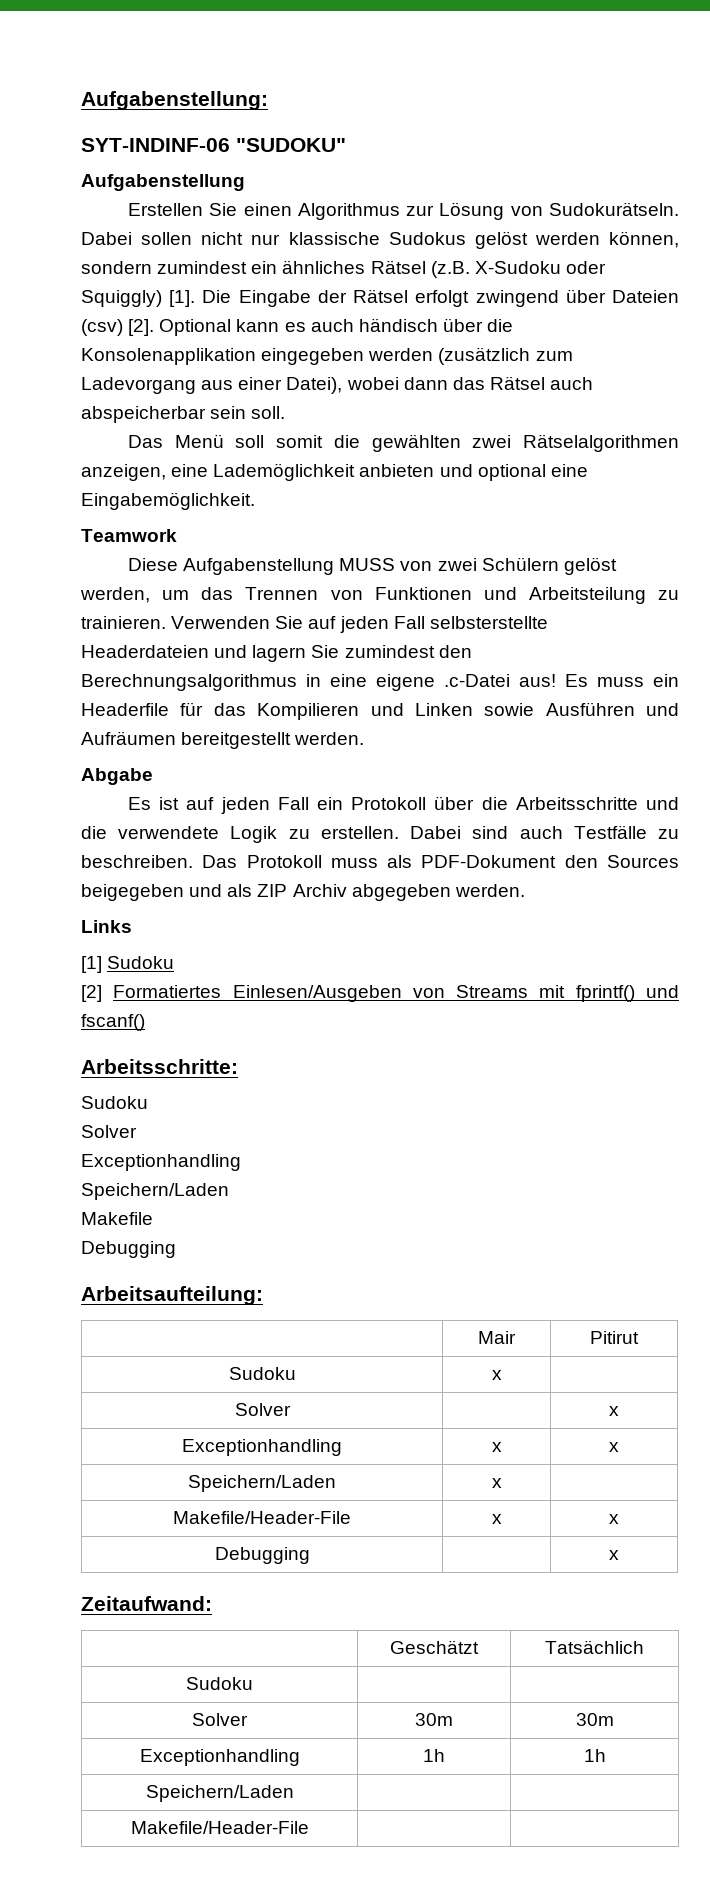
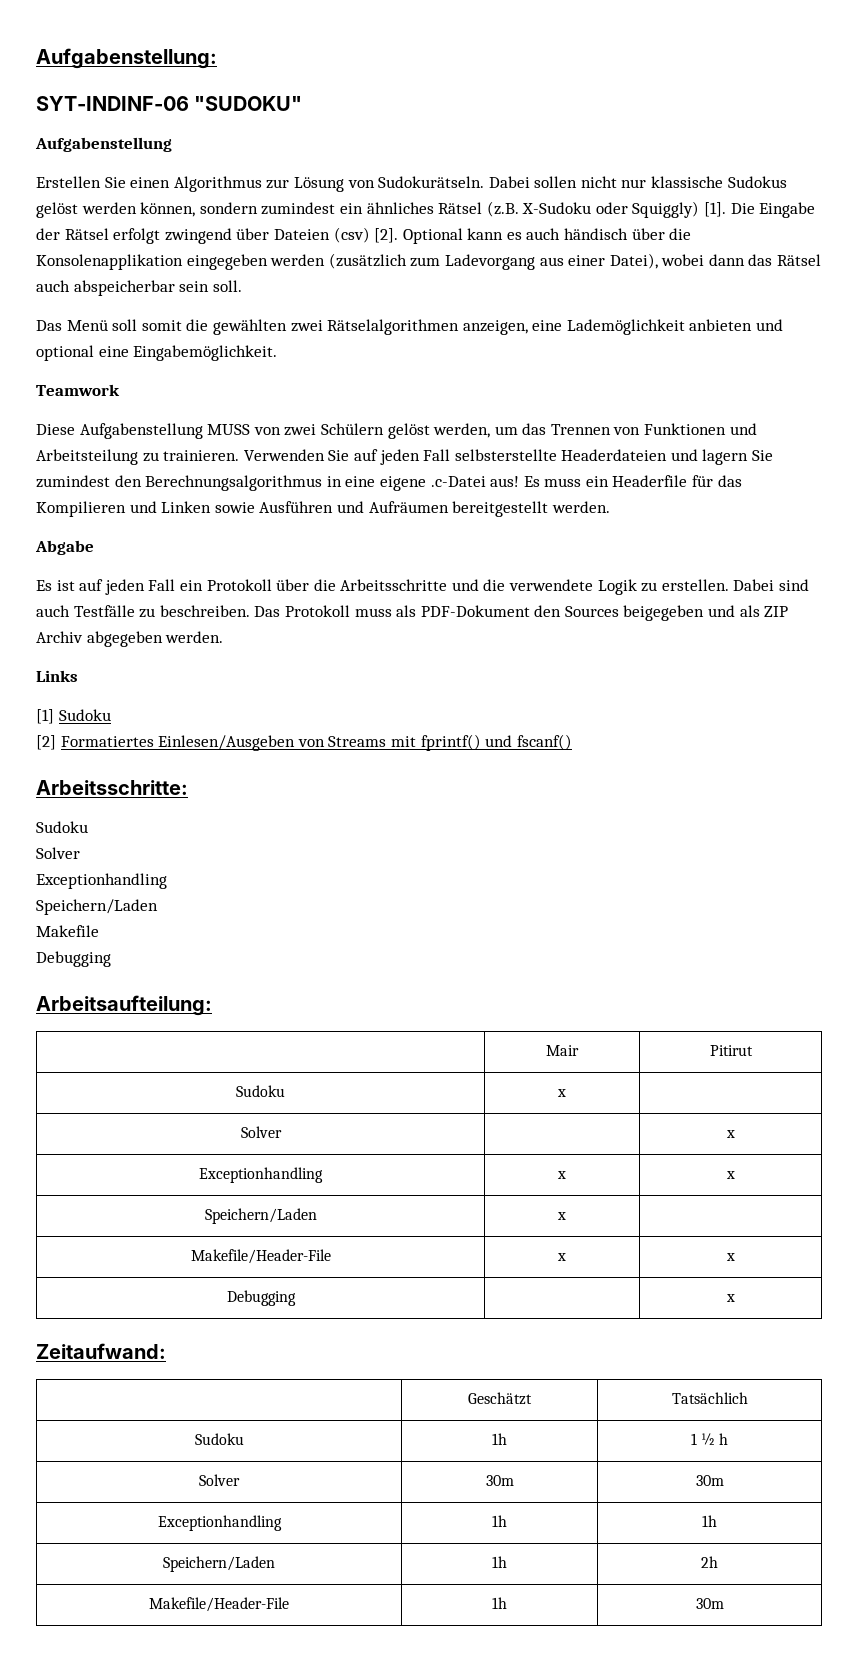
(253, 1683) | -> [492,1433,507,1445] [690,1433,729,1445] 1h | 1 ½ h
[130,1821,309,1834] | // Makefile/Header-File | | -> [492,1556,507,1568] [701,1556,718,1568] [149,1597,289,1612] [492,1597,507,1609] [695,1598,724,1609] 1h | 2h // Makefile/Header-File | 1h | 30m

